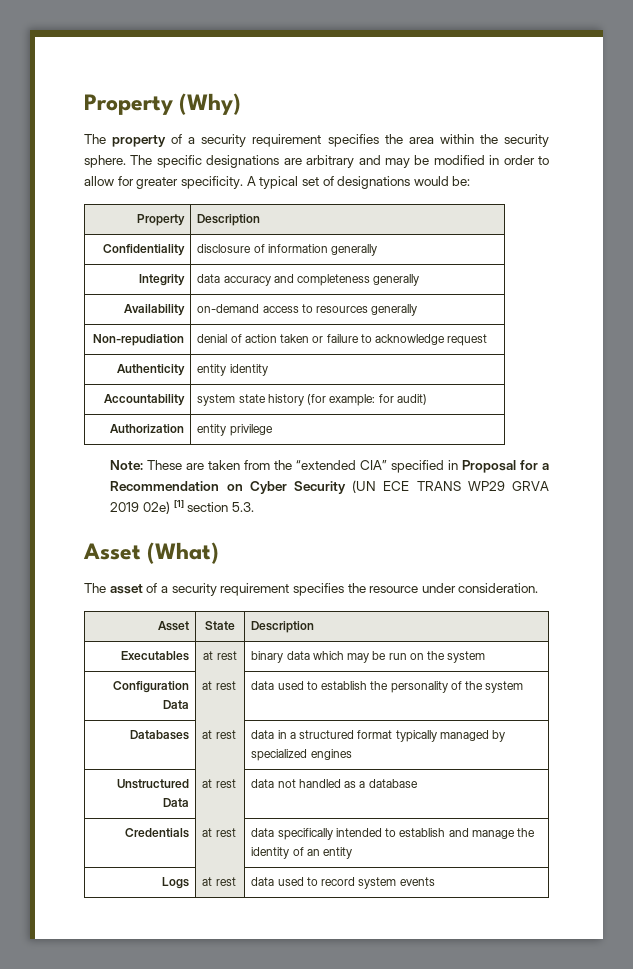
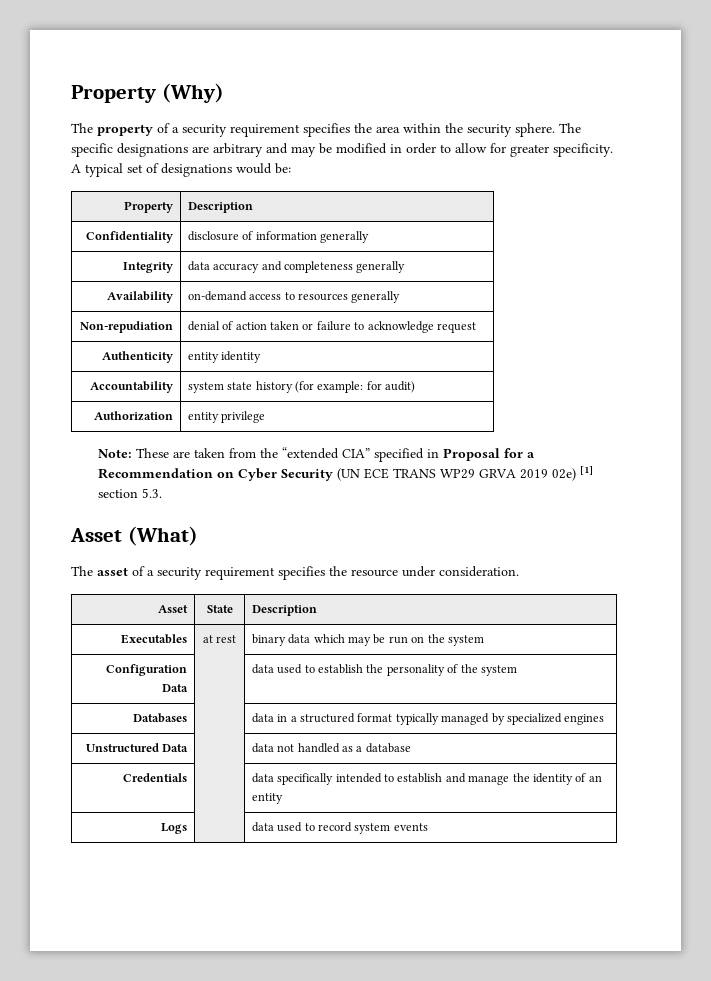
[202,681,236,690] at rest -> (189, 688) none
[202,730,236,739] at rest -> (188, 718) none
[202,779,236,788] at rest -> (189, 748) none
[202,828,236,837] at rest -> (188, 777) none
[202,877,236,886] at rest -> (188, 828) none

